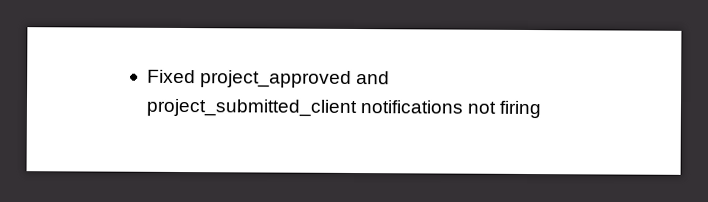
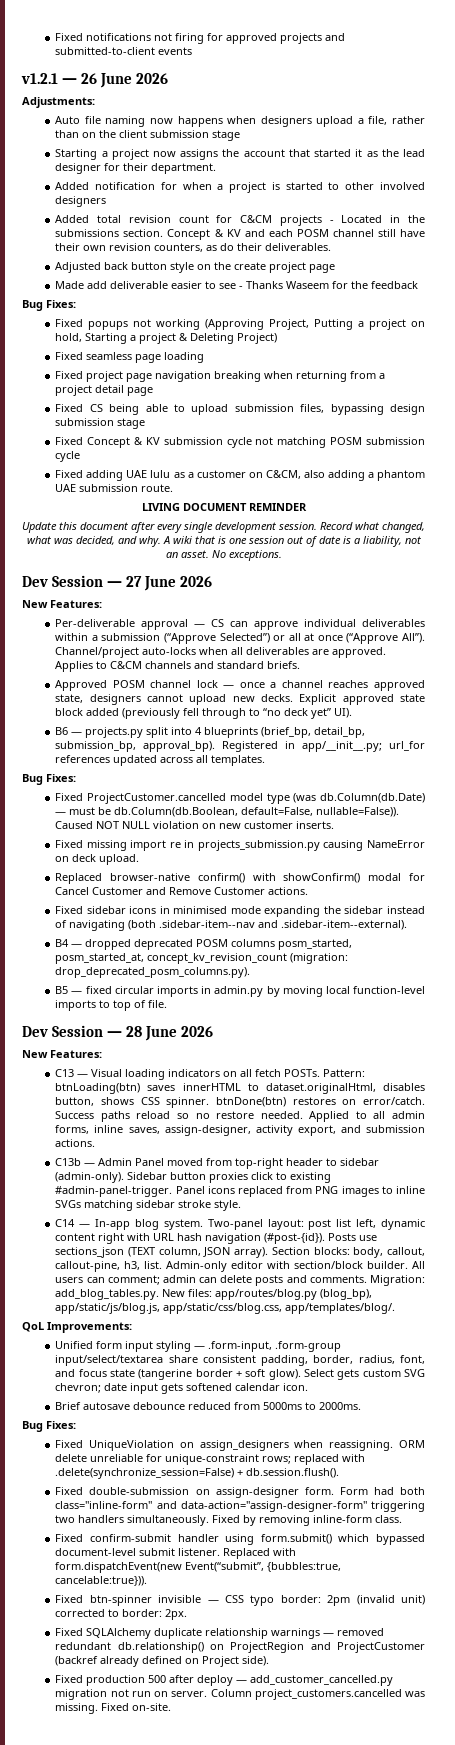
[146,69,390,88] [145,98,543,119] Fixed project_approved and project_submitted_client notifications not firing -> [55,33,346,44] [55,47,193,55] [21,73,168,88] [22,97,95,108] [55,116,425,127] [55,130,241,141] [55,149,425,160] [55,163,217,174] [55,182,425,193] [55,196,107,207] [55,215,425,226] [55,229,425,240] [55,243,332,252] [55,262,336,273] [55,281,419,289] [22,300,76,311] [55,319,425,330] [55,333,278,344] [55,352,205,363] [55,371,386,382] [55,385,154,396] [55,404,425,415] [55,418,146,429] [55,437,426,448] [55,451,81,462] [55,470,426,481] [55,484,174,492] [141,503,307,511] [22,522,425,533] [26,536,421,547] [165,550,282,561] [22,575,212,591] [22,600,102,608] [55,619,425,630] [55,633,425,644] [55,647,387,658] [55,661,301,672] [55,680,426,691] [55,694,426,705] [55,708,353,719] [55,727,366,738] [55,741,426,752] [55,755,266,766] [22,774,76,785] [55,793,426,804] [55,807,400,817] [55,821,335,829] [55,840,425,851] [55,854,140,865] [55,873,425,884] [55,887,309,895] [55,906,426,917] [55,920,408,931] [55,939,353,950] [55,953,349,964] [55,967,251,978] [55,986,426,997] [55,1000,168,1011] [22,1025,213,1041] [22,1050,102,1058] [55,1069,366,1080] [55,1083,425,1094] [55,1097,425,1108] [55,1111,425,1122] [55,1125,426,1136] [55,1139,96,1147] [55,1158,380,1169] [55,1172,332,1183] [55,1186,426,1197] [55,1200,242,1211] [55,1219,426,1230] [55,1233,378,1244] [55,1247,426,1258] [55,1261,426,1272] [55,1275,425,1286] [55,1289,373,1300] [55,1303,396,1314] [22,1322,132,1333] [55,1341,342,1352] [55,1355,425,1366] [55,1369,425,1380] [55,1383,309,1394] [55,1402,362,1410] [22,1421,76,1432] [55,1440,425,1451] [55,1454,366,1465] [55,1468,340,1479] [55,1487,426,1498] [55,1501,425,1512] [55,1515,403,1526] [55,1534,425,1545] [55,1548,297,1559] [55,1562,342,1573] [55,1576,148,1586] [55,1595,425,1606] [55,1609,188,1620] [55,1628,385,1639] [55,1642,425,1653] [55,1656,270,1667] [55,1675,394,1686] [55,1689,425,1700] [55,1703,172,1714] Fixed notifications not firing for approved projects and submitted-to-client events // v1.2.1 — 26 June 2026 // Adjustments: // Auto file naming now happens when designers upload a file, rather than on the client submission stage // Starting a project now assigns the account that started it as the lead designer for their department. // Added notification for when a project is started to other involved designers // Added total revision count for C&CM projects - Located in the submissions section. Concept & KV and each POSM channel still have their own revision counters, as do their deliverables. // Adjusted back button style on the create project page // Made add deliverable easier to see - Thanks Waseem for the feedback // Bug Fixes: // Fixed popups not working (Approving Project, Putting a project on hold, Starting a project & Deleting Project) // Fixed seamless page loading // Fixed project page navigation breaking when returning from a project detail page // Fixed CS being able to upload submission files, bypassing design submission stage // Fixed Concept & KV submission cycle not matching POSM submission cycle // Fixed adding UAE lulu as a customer on C&CM, also adding a phantom UAE submission route. // LIVING DOCUMENT REMINDER // Update this document after every single development session. Record what changed, what was decided, and why. A wiki that is one session out of date is a liability, not an asset. No exceptions. // Dev Session — 27 June 2026 // New Features: // Per-deliverable approval — CS can approve individual deliverables within a submission (“Approve Selected”) or all at once (“Approve All”). Channel/project auto-locks when all deliverables are approved. Applies to C&CM channels and standard briefs. // Approved POSM channel lock — once a channel reaches approved state, designers cannot upload new decks. Explicit approved state block added (previously fell through to “no deck yet” UI). // B6 — projects.py split into 4 blueprints (brief_bp, detail_bp, submission_bp, approval_bp). Registered in app/__init__.py; url_for references updated across all templates. // Bug Fixes: // Fixed ProjectCustomer.cancelled model type (was db.Column(db.Date) — must be db.Column(db.Boolean, default=False, nullable=False)). Caused NOT NULL violation on new customer inserts. // Fixed missing import re in projects_submission.py causing NameError on deck upload. // Replaced browser-native confirm() with showConfirm() modal for Cancel Customer and Remove Customer actions. // Fixed sidebar icons in minimised mode expanding the sidebar instead of navigating (both .sidebar-item--nav and .sidebar-item--external). // B4 — dropped deprecated POSM columns posm_started, posm_started_at, concept_kv_revision_count (migration: drop_deprecated_posm_columns.py). // B5 — fixed circular imports in admin.py by moving local function-level imports to top of file. // Dev Session — 28 June 2026 // New Features: // C13 — Visual loading indicators on all fetch POSTs. Pattern: btnLoading(btn) saves innerHTML to dataset.originalHtml, disables button, shows CSS spinner. btnDone(btn) restores on error/catch. Success paths reload so no restore needed. Applied to all admin forms, inline saves, assign-designer, activity export, and submission actions. // C13b — Admin Panel moved from top-right header to sidebar (admin-only). Sidebar button proxies click to existing #admin-panel-trigger. Panel icons replaced from PNG images to inline SVGs matching sidebar stroke style. // C14 — In-app blog system. Two-panel layout: post list left, dynamic content right with URL hash navigation (#post-{id}). Posts use sections_json (TEXT column, JSON array). Section blocks: body, callout, callout-pine, h3, list. Admin-only editor with section/block builder. All users can comment; admin can delete posts and comments. Migration: add_blog_tables.py. New files: app/routes/blog.py (blog_bp), app/static/js/blog.js, app/static/css/blog.css, app/templates/blog/. // QoL Improvements: // Unified form input styling — .form-input, .form-group input/select/textarea share consistent padding, border, radius, font, and focus state (tangerine border + soft glow). Select gets custom SVG chevron; date input gets softened calendar icon. // Brief autosave debounce reduced from 5000ms to 2000ms. // Bug Fixes: // Fixed UniqueViolation on assign_designers when reassigning. ORM delete unreliable for unique-constraint rows; replaced with .delete(synchronize_session=False) + db.session.flush(). // Fixed double-submission on assign-designer form. Form had both class="inline-form" and data-action="assign-designer-form" triggering two handlers simultaneously. Fixed by removing inline-form class. // Fixed confirm-submit handler using form.submit() which bypassed document-level submit listener. Replaced with form.dispatchEvent(new Event(“submit”, {bubbles:true, cancelable:true})). // Fixed btn-spinner invisible — CSS typo border: 2pm (invalid unit) corrected to border: 2px. // Fixed SQLAlchemy duplicate relationship warnings — removed redundant db.relationship() on ProjectRegion and ProjectCustomer (backref already defined on Project side). // Fixed production 500 after deploy — add_customer_cancelled.py migration not run on server. Column project_customers.cancelled was missing. Fixed on-site.

